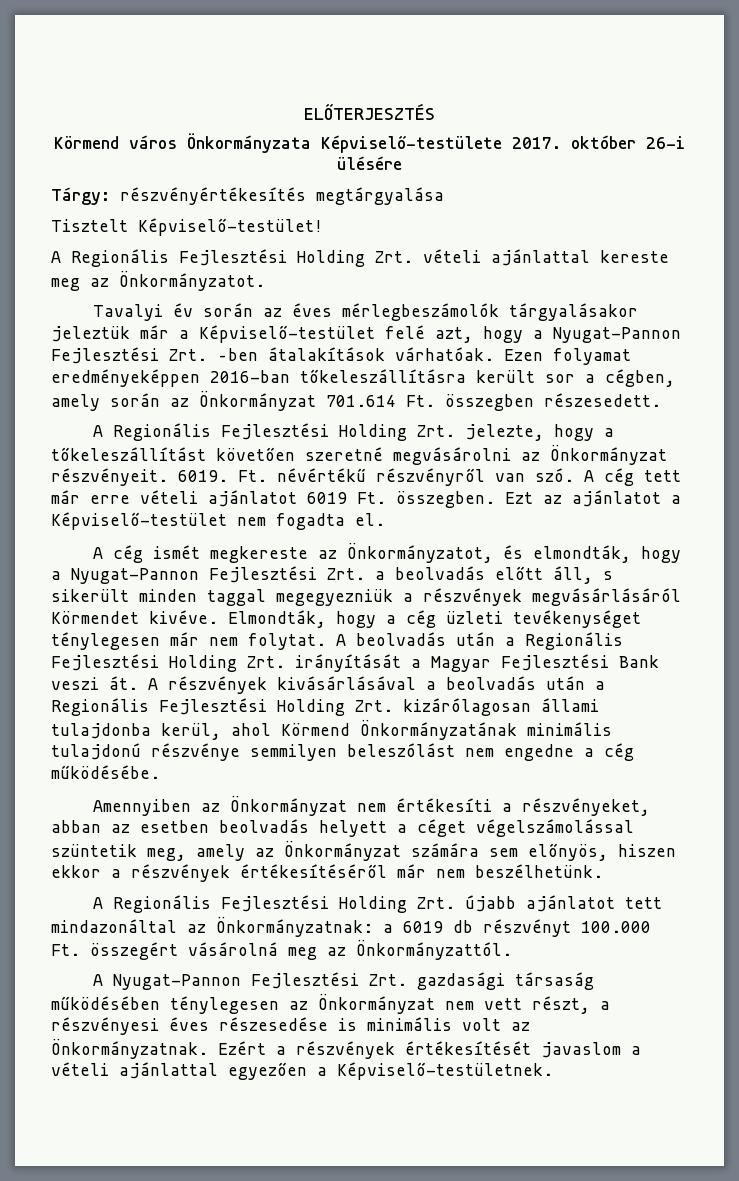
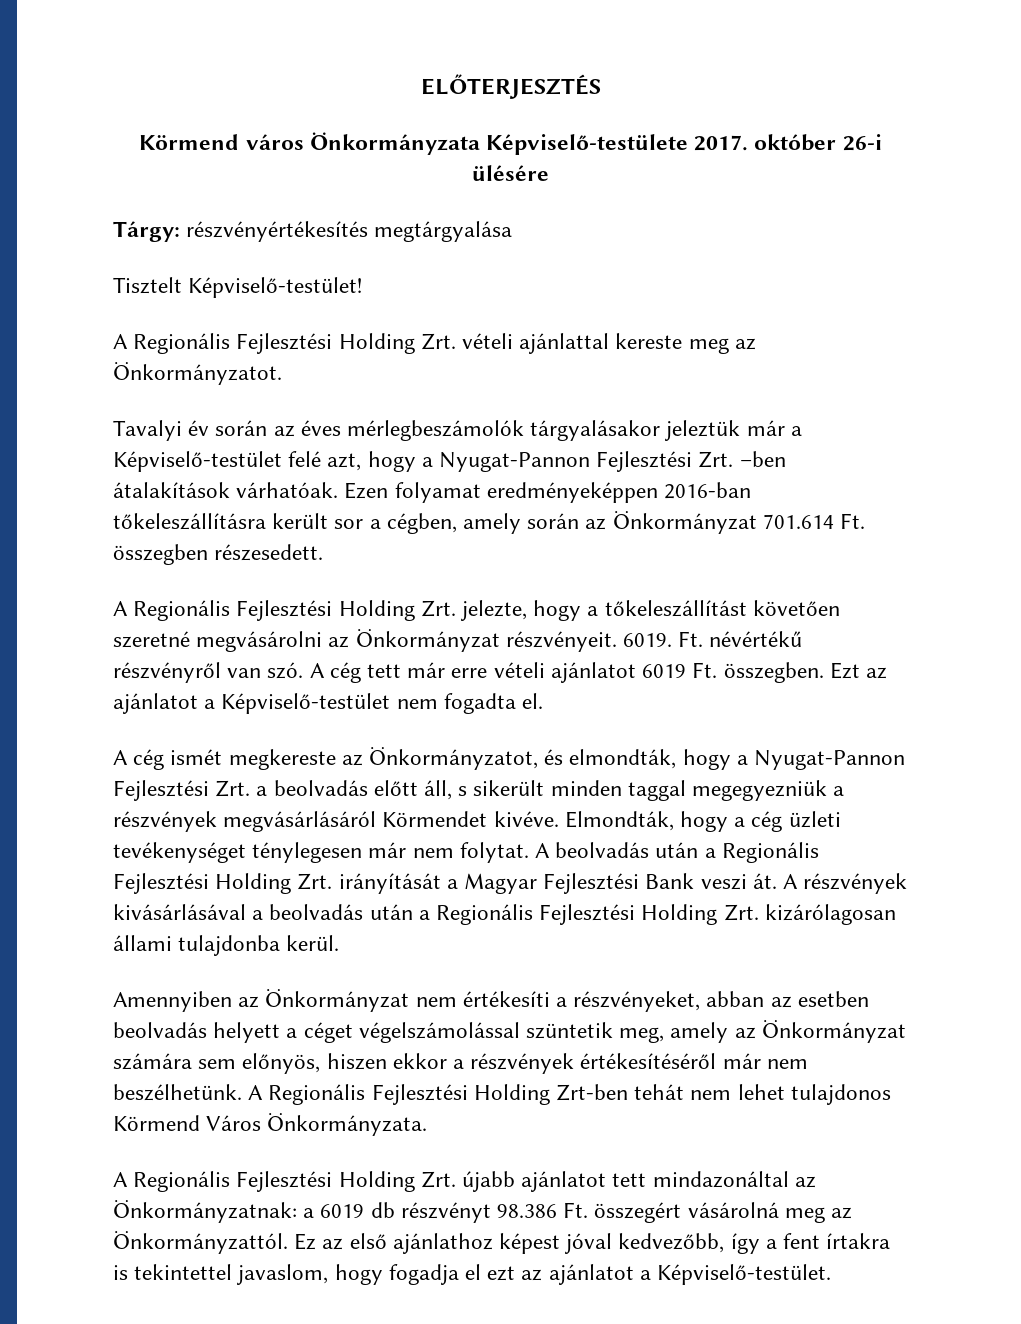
[161,719,612,740] [51,743,634,761] [51,765,160,779] kerül, ahol Körmend Önkormányzatának minimális tulajdonú részvénye semmilyen beleszólást nem engedne a cég működésébe. -> [286,935,340,951] kerül.
(603, 871) none -> [248,1084,891,1105] [113,1113,428,1136] A Regionális Fejlesztési Holding Zrt-ben tehát nem lehet tulajdonos Körmend Város Önkormányzata.
[581,921,651,933] 100.000 -> [497,1204,558,1218] 98.386
[93,972,595,990] [51,993,610,1014] [51,1017,530,1035] [51,1038,641,1059] [51,1062,553,1080] // A Nyugat-Pannon Fejlesztési Zrt. gazdasági társaság működésében ténylegesen az Önkormányzat nem vett részt, a részvényesi éves részesedése is minimális volt az Önkormányzatnak. Ezért a részvények értékesítését javaslom a vételi ajánlattal egyezően a Képviselő-testületnek. -> [294,1233,891,1254] [113,1264,832,1285] Ez az első ajánlathoz képest jóval kedvezőbb, így a fent írtakra is tekintettel javaslom, hogy fogadja el ezt az ajánlatot a Képviselő-testület.

